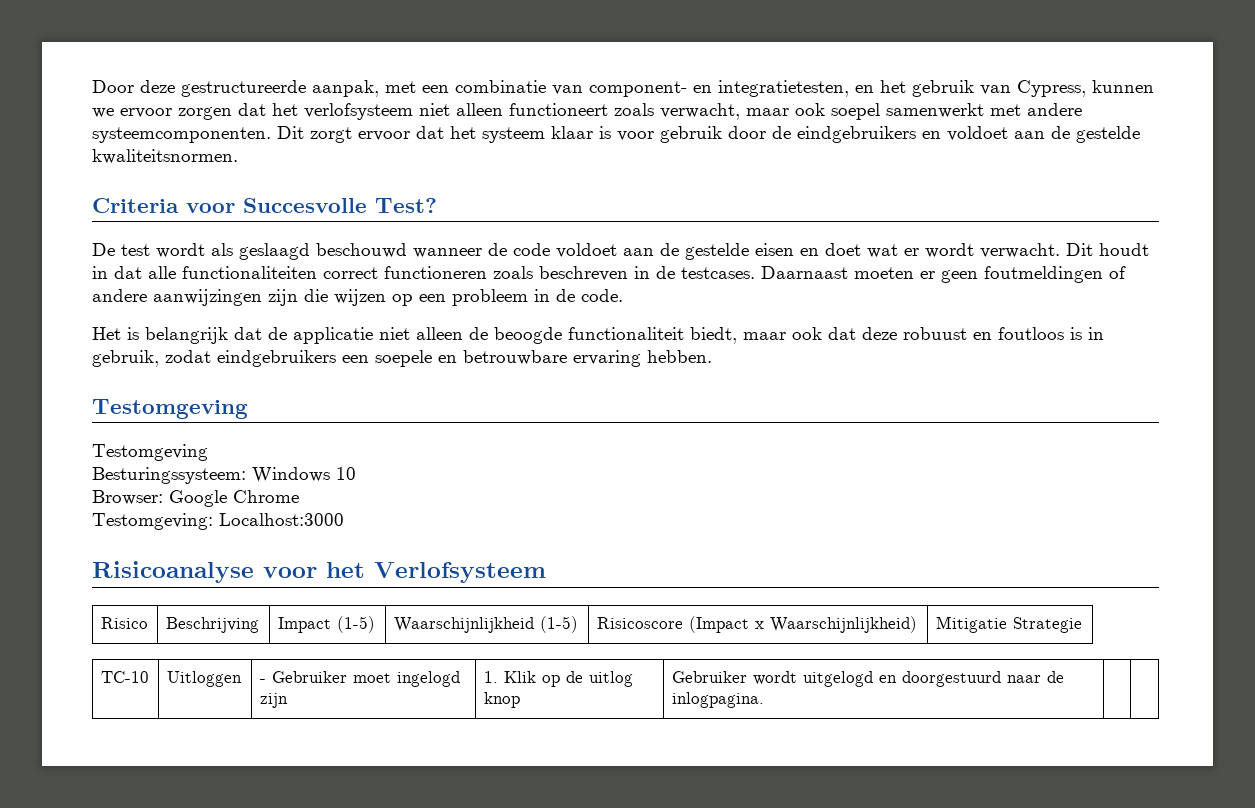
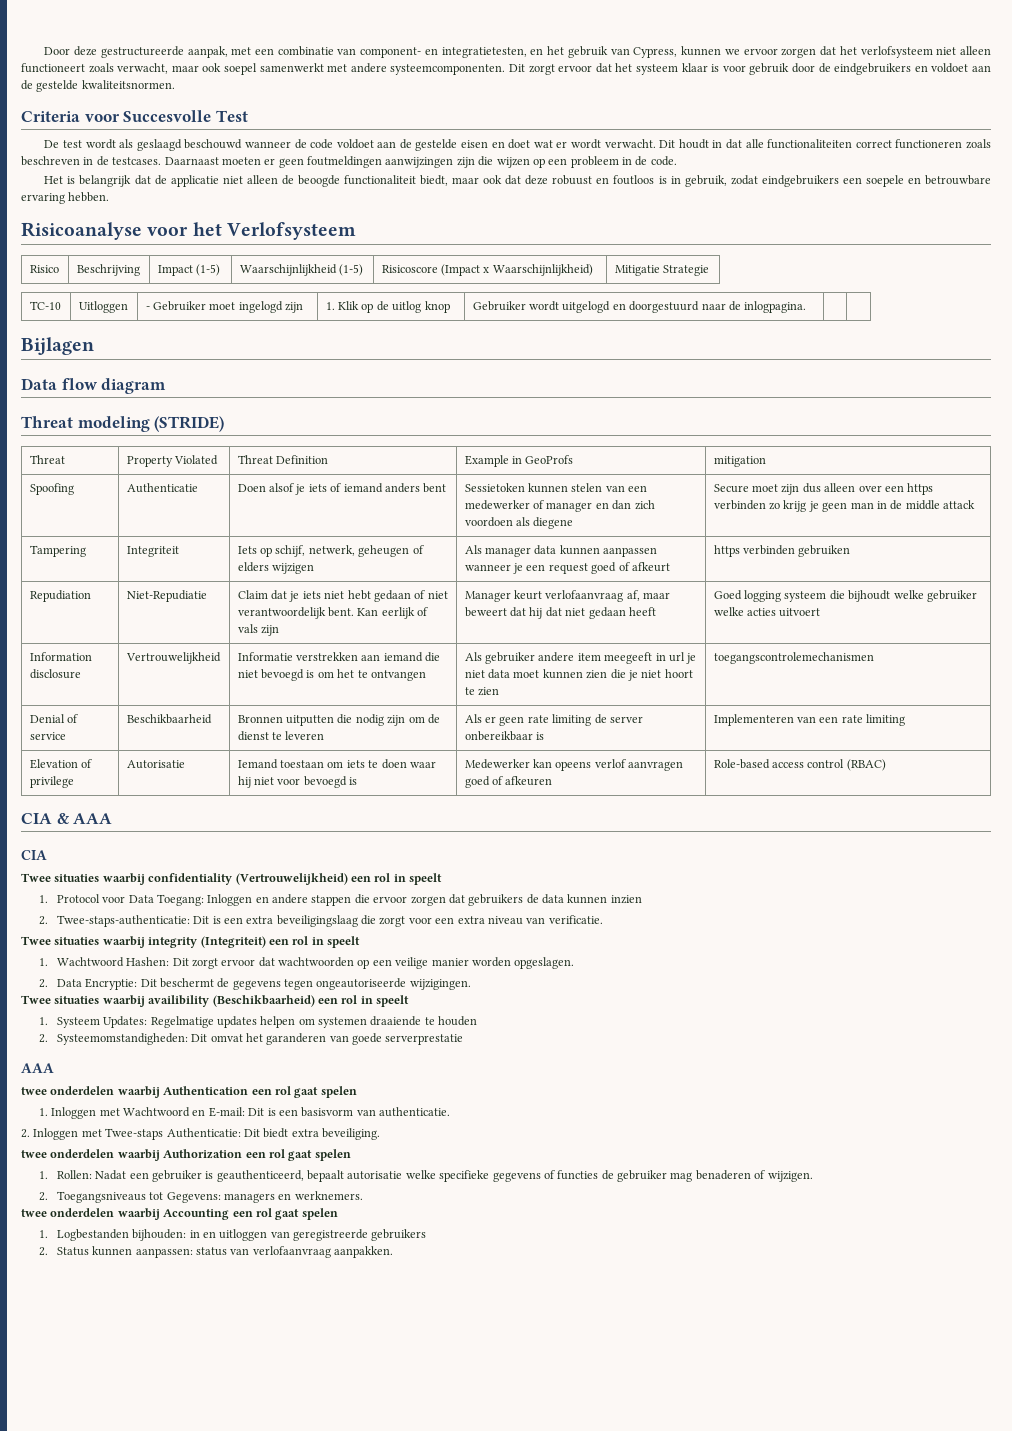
[375,198,437,213] Test? -> [215,110,248,122] Test
[1109,266,1126,279] [92,289,147,302] of andere -> (382, 162) none
[92,399,248,419] [92,444,208,461] [92,467,356,484] [92,490,299,507] [92,513,344,530] // Testomgeving // Testomgeving // Besturingssysteem: Windows 10 // Browser: Google Chrome // Testomgeving: Localhost:3000 -> (110, 197) none
(764, 700) none -> [21,337,94,355] [21,378,167,394] [21,416,225,432] [29,455,65,464] [126,455,219,467] [237,455,329,464] [464,455,574,467] [713,456,766,467] [29,483,74,495] [126,483,198,493] [237,483,447,495] [464,483,648,493] [464,500,655,512] [464,517,574,529] [713,483,934,495] [713,500,976,512] [29,545,86,557] [126,546,179,557] [237,545,424,557] [237,562,315,574] [464,545,658,557] [464,562,670,574] [713,545,851,557] [29,590,91,602] [126,590,207,602] [237,590,448,602] [237,607,429,619] [237,624,280,636] [464,590,671,602] [464,607,656,619] [713,590,977,602] [713,607,821,617] [29,652,92,661] [29,669,81,679] [125,652,221,664] [237,652,441,662] [237,669,426,681] [464,652,697,664] [464,669,693,681] [464,687,500,696] [713,652,874,664] [29,714,79,723] [29,732,66,740] [126,714,212,724] [237,714,440,726] [237,731,325,741] [464,714,643,726] [464,731,545,741] [713,714,906,726] [29,759,93,769] [29,776,74,788] [126,760,185,769] [237,759,436,769] [237,776,358,788] [464,759,684,771] [464,776,553,788] [713,759,886,771] [21,813,113,824] [21,850,47,860] [21,873,442,885] [38,894,642,906] [38,915,603,927] [21,936,360,948] [38,957,575,969] [38,978,471,990] [21,995,409,1007] [38,1016,478,1028] [38,1033,464,1045] [21,1063,54,1073] [21,1086,357,1098] [38,1107,451,1119] [21,1128,380,1140] [21,1149,351,1161] [38,1170,813,1182] [38,1191,363,1203] [21,1208,338,1220] [38,1229,427,1241] [38,1246,394,1258] // Bijlagen // Data flow diagram // Threat modeling (STRIDE) // Threat | Property Violated | Threat Definition | Example in GeoProfs | mitigation // Spoofing | Authenticatie | Doen alsof je iets of iemand anders bent | Sessietoken kunnen stelen van een medewerker of manager en dan zich voordoen als diegene | Secure moet zijn dus alleen over een https verbinden zo krijg je geen man in de middle attack // Tampering | Integriteit | Iets op schijf, netwerk, geheugen of elders wijzigen | Als manager data kunnen aanpassen wanneer je een request goed of afkeurt | https verbinden gebruiken // Repudiation | Niet-Repudiatie | Claim dat je iets niet hebt gedaan of niet verantwoordelijk bent. Kan eerlijk of vals zijn | Manager keurt verlofaanvraag af, maar beweert dat hij dat niet gedaan heeft | Goed logging systeem die bijhoudt welke gebruiker welke acties uitvoert // Information disclosure | Vertrouwelijkheid | Informatie verstrekken aan iemand die niet bevoegd is om het te ontvangen | Als gebruiker andere item meegeeft in url je niet data moet kunnen zien die je niet hoort te zien | toegangscontrolemechanismen // Denial of service | Beschikbaarheid | Bronnen uitputten die nodig zijn om de dienst te leveren | Als er geen rate limiting de server onbereikbaar is | Implementeren van een rate limiting // Elevation of privilege | Autorisatie | Iemand toestaan om iets te doen waar hij niet voor bevoegd is | Medewerker kan opeens verlof aanvragen goed of afkeuren | Role-based access control (RBAC) // CIA & AAA // CIA // Twee situaties waarbij confidentiality (Vertrouwelijkheid) een rol in speelt // 1. Protocol voor Data Toegang: Inloggen en andere stappen die ervoor zorgen dat gebruikers de data kunnen inzien // 2. Twee-staps-authenticatie: Dit is een extra beveiligingslaag die zorgt voor een extra niveau van verificatie. // Twee situaties waarbij integrity (Integriteit) een rol in speelt // 1. Wachtwoord Hashen: Dit zorgt ervoor dat wachtwoorden op een veilige manier worden opgeslagen. // 2. Data Encryptie: Dit beschermt de gegevens tegen ongeautoriseerde wijzigingen. // Twee situaties waarbij availibility (Beschikbaarheid) een rol in speelt // 1. Systeem Updates: Regelmatige updates helpen om systemen draaiende te houden // 2. Systeemomstandigheden: Dit omvat het garanderen van goede serverprestatie // AAA // twee onderdelen waarbij Authentication een rol gaat spelen // 1. Inloggen met Wachtwoord en E-mail: Dit is een basisvorm van authenticatie. // 2. Inloggen met Twee-staps Authenticatie: Dit biedt extra beveiliging. // twee onderdelen waarbij Authorization een rol gaat spelen // 1. Rollen: Nadat een gebruiker is geauthenticeerd, bepaalt autorisatie welke specifieke gegevens of functies de gebruiker mag benaderen of wijzigen. // 2. Toegangsniveaus tot Gegevens: managers en werknemers. // twee onderdelen waarbij Accounting een rol gaat spelen // 1. Logbestanden bijhouden: in en uitloggen van geregistreerde gebruikers // 2. Status kunnen aanpassen: status van verlofaanvraag aanpakken.

